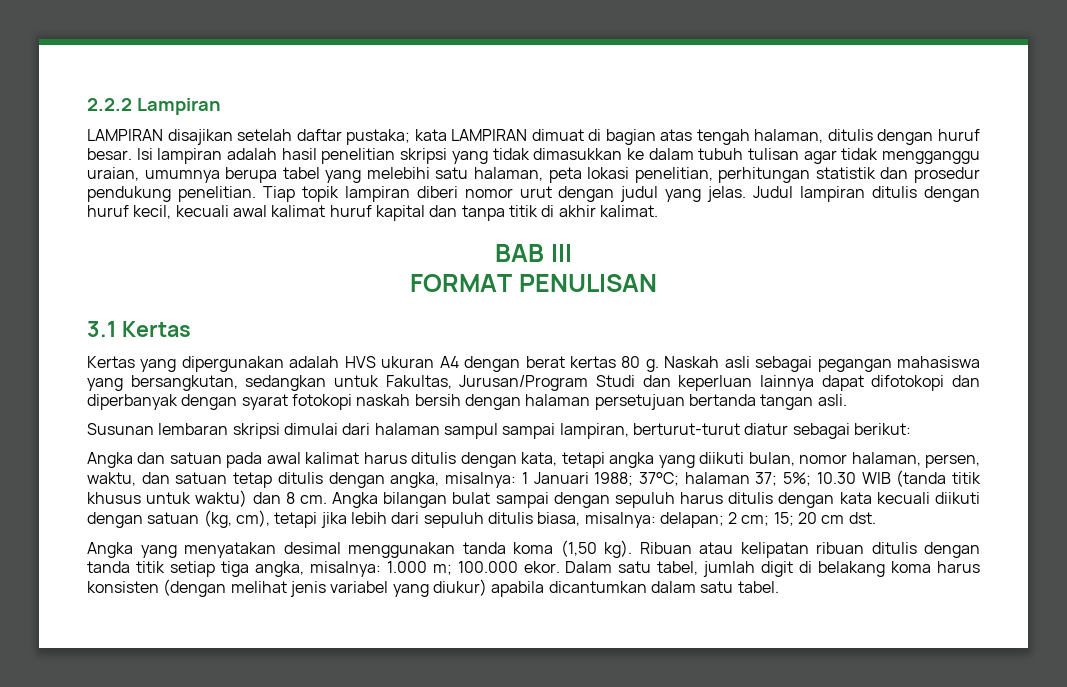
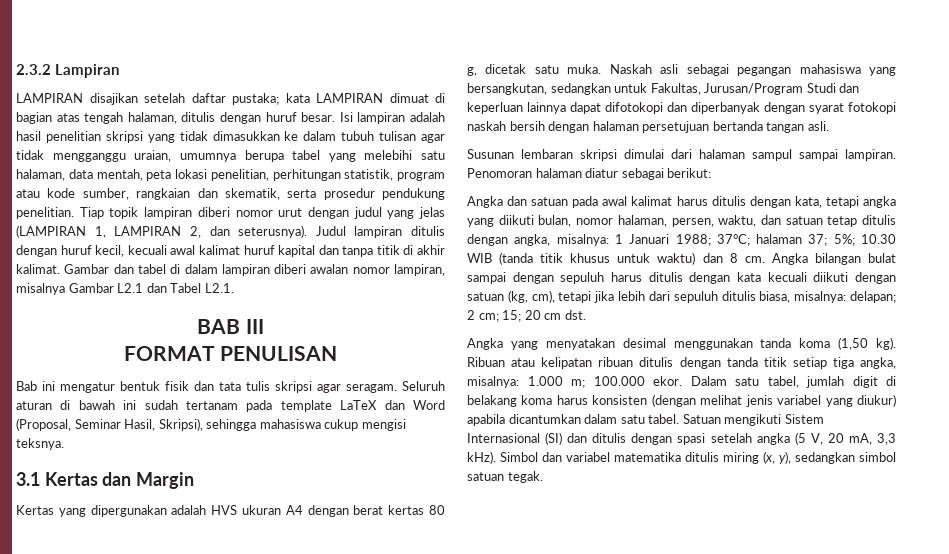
[87,98,132,111] 2.2.2 -> [16,64,51,75] 2.3.2
(543, 174) none -> [68,169,143,181] data mentah,
[815,167,909,179] statistik dan -> [344,169,445,181] [16,188,317,200] statistik, program atau kode sumber, rangkaian dan skematik, serta
[707,186,747,202] jelas. -> [418,207,445,219] [16,225,308,238] jelas (LAMPIRAN 1, LAMPIRAN 2, dan seterusnya).
[495,244,572,262] [410,274,657,292] // BAB III // FORMAT PENULISAN -> [64,264,446,276] [16,283,234,295] [197,319,264,334] [123,346,338,361] [16,381,445,393] [16,400,445,412] [16,418,406,431] [16,438,64,450] Gambar dan tabel di dalam lampiran diberi awalan nomor lampiran, misalnya Gambar L2.1 dan Tabel L2.1. // BAB III // FORMAT PENULISAN // Bab ini mengatur bentuk fisik dan tata tulis skripsi agar seragam. Seluruh aturan di bawah ini sudah tertanam pada template LaTeX dan Word (Proposal, Seminar Hasil, Skripsi), sehingga mahasiswa cukup mengisi teksnya.
(191, 329) none -> [102,472,195,489] dan Margin
[645,359,659,372] g. -> [467,64,602,76] g, dicetak satu muka.
[559,423,740,439] lampiran, berturut-turut -> [845,149,896,161] [467,168,582,178] lampiran. Penomoran halaman
(779, 587) none -> [682,414,824,426] [467,432,896,445] [467,451,896,464] [467,471,543,483] Satuan mengikuti Sistem Internasional (SI) dan ditulis dengan spasi setelah angka (5 V, 20 mA, 3,3 kHz). Simbol dan variabel matematika ditulis miring (x, y), sedangkan simbol satuan tegak.

